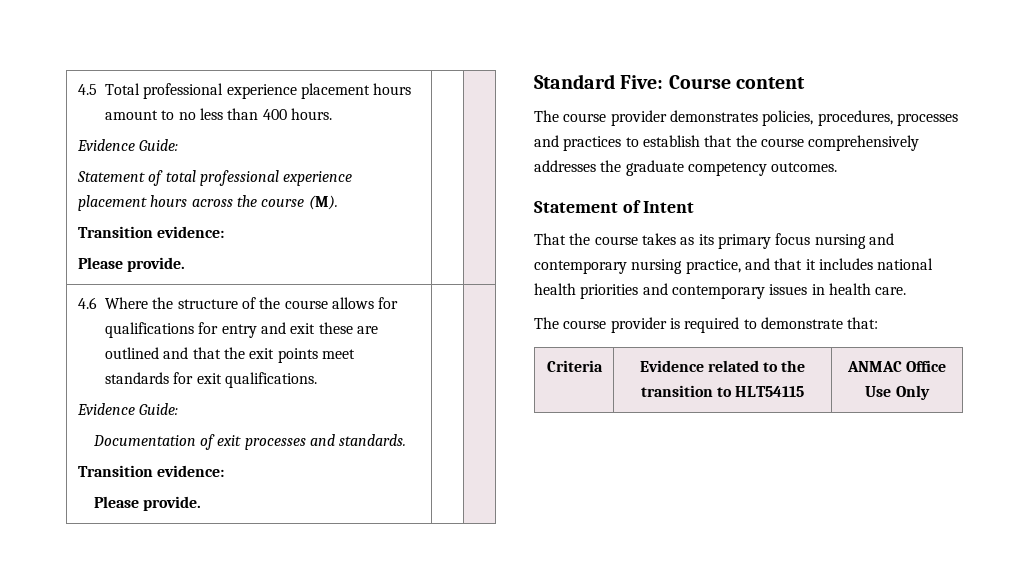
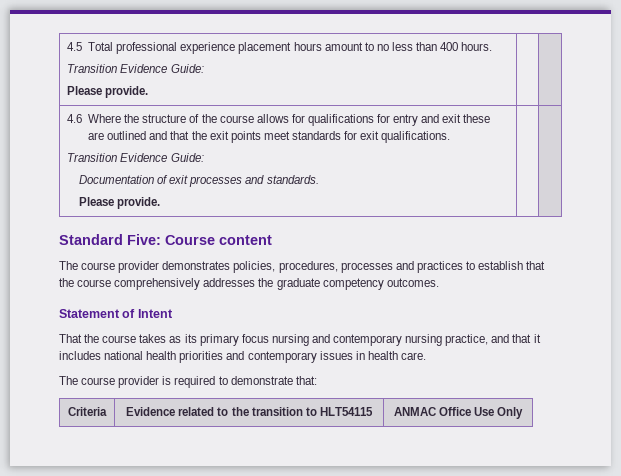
[76,139,179,151] [76,170,353,186] [77,195,338,211] [77,226,225,238] Evidence Guide: // Statement of total professional experience placement hours across the course (M). // Transition evidence: -> [67,64,204,73] Transition Evidence Guide:
(317, 380) none -> [67,153,118,162] Transition
[77,465,225,477] // Transition evidence: -> (319, 179) none

